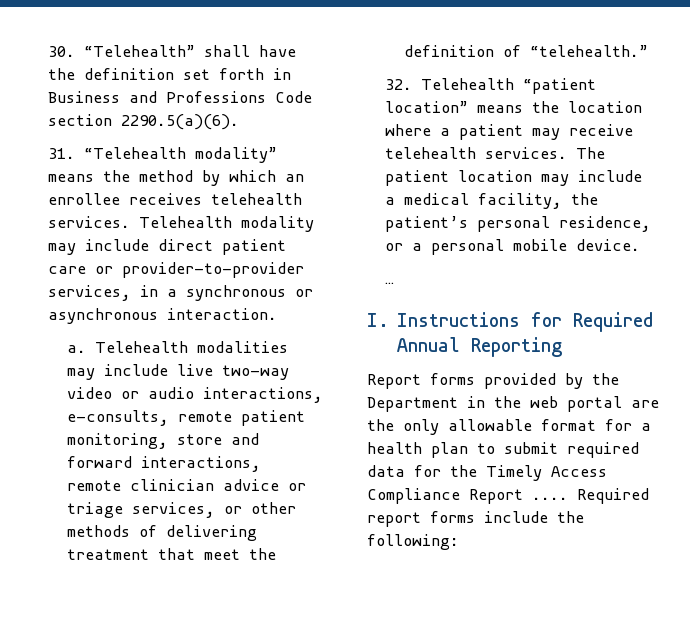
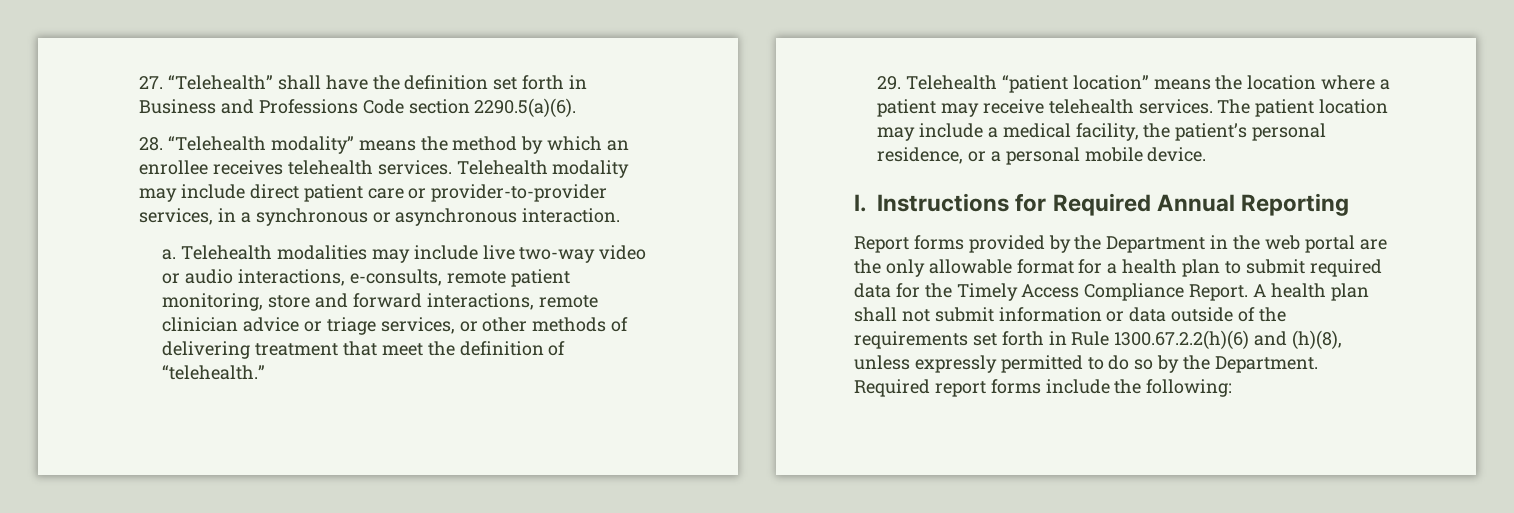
[48,46,76,57] 30. -> [139,76,164,89] 27.
[48,148,76,159] 31. -> [139,137,164,151] 28.
[385,79,413,90] 32. -> [877,76,902,90] 29.
[385,282,395,284] // … -> (1207, 154) none
[469,489,568,504] Report .... -> [1189,283,1369,301] [854,307,1286,322] [854,330,1343,350] [854,355,1318,373] Report. A health plan shall not submit information or data outside of the requirements set forth in Rule 1300.67.2.2(h)(6) and (h)(8), unless expressly permitted to do so by the Department.

